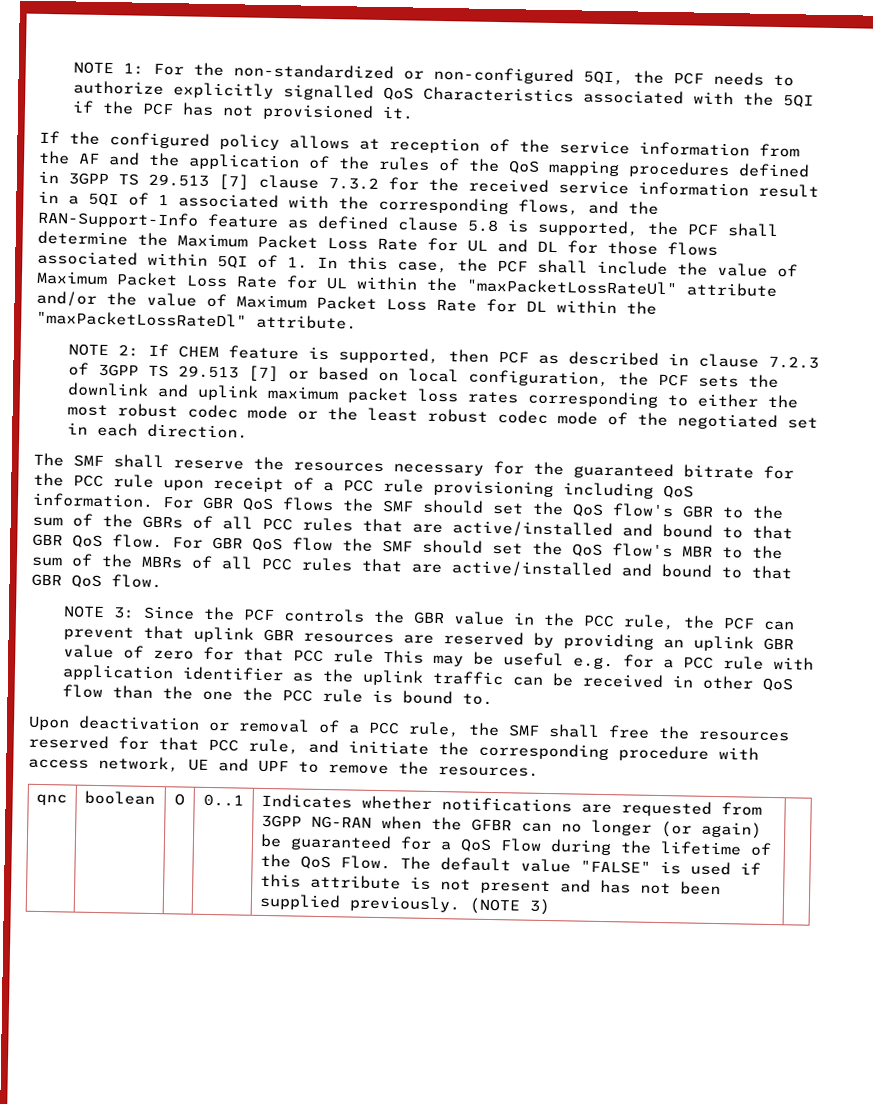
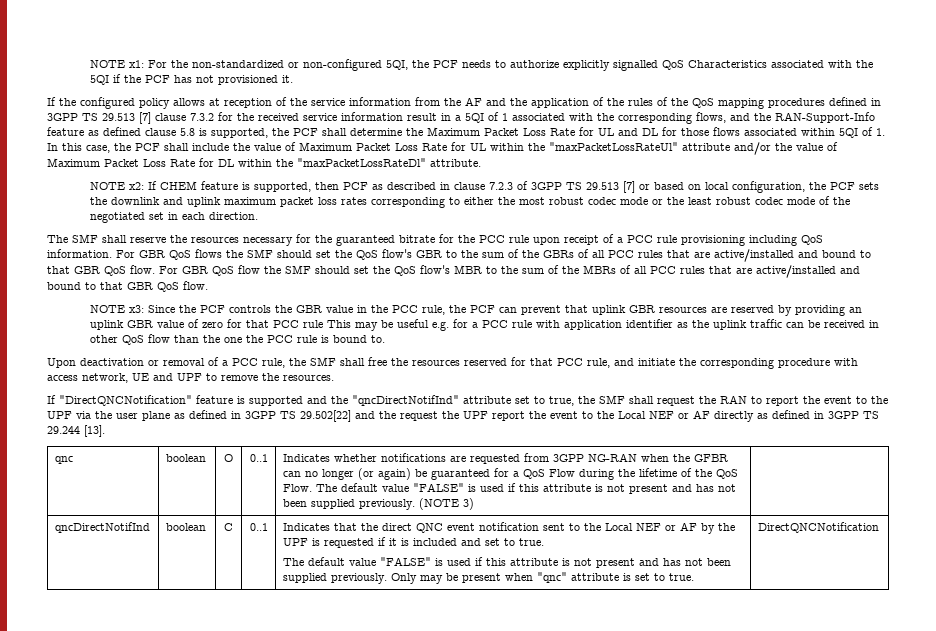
[73,61,145,75] NOTE 1: -> [90,60,145,68] NOTE x1:
[118,344,140,357] 2: -> [129,182,145,190] x2:
[113,606,136,619] 3: -> [129,305,145,313] x3:
(539, 771) none -> [47,395,888,406] [47,410,879,422] [47,425,105,437] // If "DirectQNCNotification" feature is supported and the "qncDirectNotifInd" attribute set to true, the SMF shall request the RAN to report the event to the UPF via the user plane as defined in 3GPP TS 29.502[22] and the request the UPF report the event to the Local NEF or AF directly as defined in 3GPP TS 29.244 [13].
(550, 907) none -> [54,522,150,533] [165,523,206,531] [224,523,233,531] [249,523,268,531] [282,522,735,534] [282,537,544,548] [282,557,731,568] [282,572,694,584] [757,522,879,533] // qncDirectNotifInd | boolean | C | 0..1 | Indicates that the direct QNC event notification sent to the Local NEF or AF by the UPF is requested if it is included and set to true. // The default value "FALSE" is used if this attribute is not present and has not been supplied previously. Only may be present when "qnc" attribute is set to true. | DirectQNCNotification

